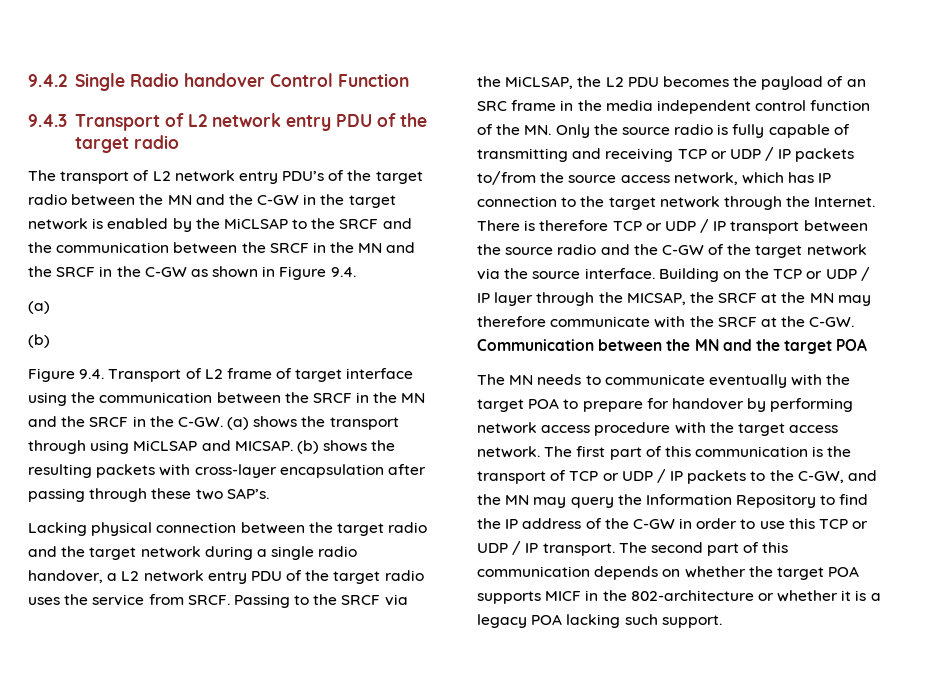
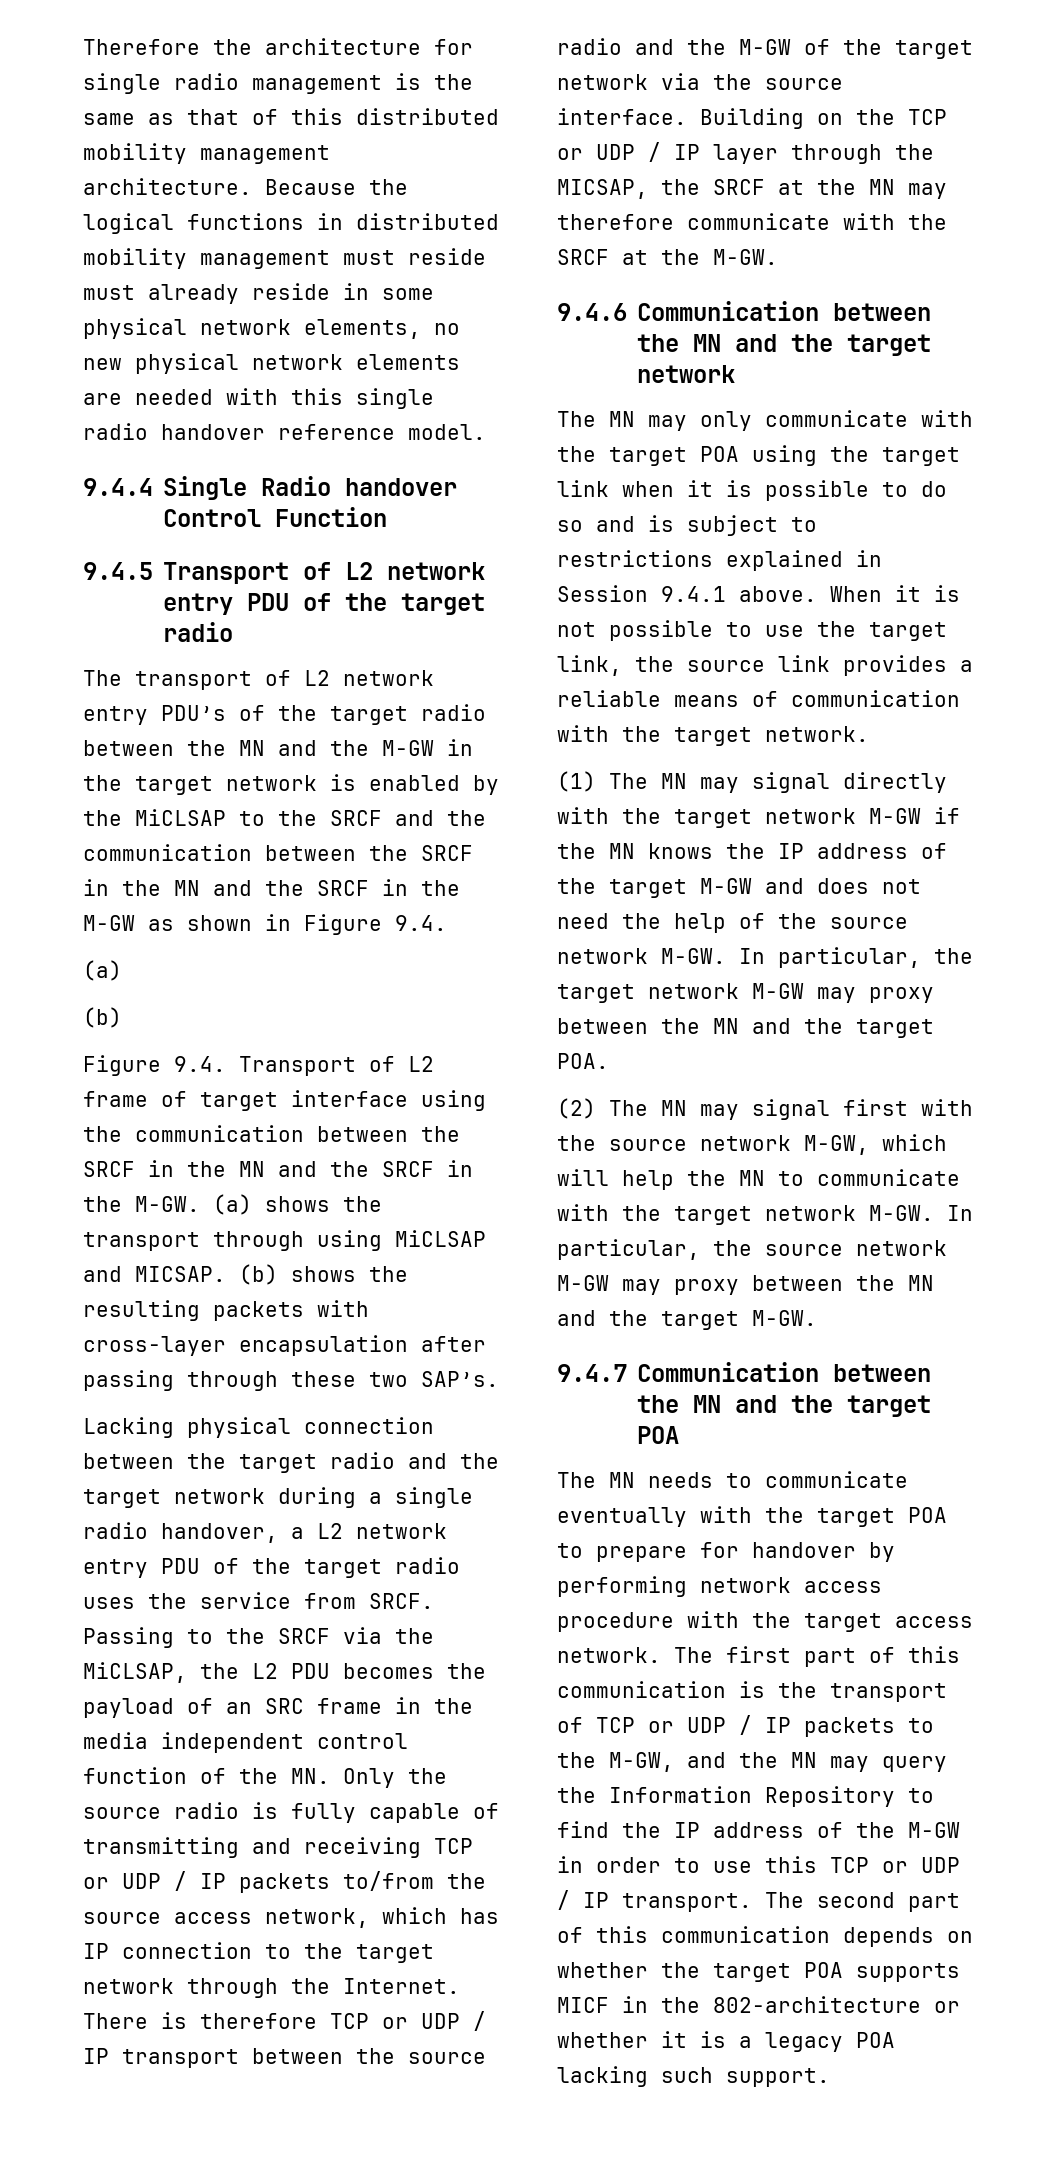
[28,74,67,87] 9.4.2 -> [83,38,473,55] [83,73,473,94] [83,108,499,125] [83,143,330,164] [83,178,408,195] [83,213,499,234] [83,248,486,269] [83,283,434,304] [83,318,460,339] [83,353,460,374] [83,388,434,409] [83,423,486,440] [83,478,153,496] Therefore the architecture for single radio management is the same as that of this distributed mobility management architecture. Because the logical functions in distributed mobility management must reside must already reside in some physical network elements, no new physical network elements are needed with this single radio handover reference model. // 9.4.4
[28,114,67,127] 9.4.3 -> [83,562,153,580] 9.4.5
[257,195,300,205] C-GW -> [382,740,434,756] M-GW
[144,267,187,277] C-GW -> [83,915,135,931] M-GW
[177,417,223,427] C-GW. -> [135,1196,200,1212] M-GW.
[661,245,704,255] C-GW -> [739,39,791,55] M-GW
[809,317,855,327] C-GW. -> [713,249,778,265] [557,301,932,321] [637,334,932,356] [637,365,736,383] [557,410,973,431] [557,445,960,466] [557,480,947,501] [557,515,817,536] [557,550,882,571] [557,585,960,602] [557,620,947,641] [557,655,973,676] [557,690,960,707] [557,725,869,746] [557,771,947,793] [557,807,960,828] [557,843,947,859] [557,878,921,898] [557,913,908,933] [557,947,973,968] [557,983,934,1003] [557,1018,934,1038] [557,1053,609,1069] [557,1098,973,1120] [557,1134,947,1155] [557,1169,960,1190] [557,1204,973,1225] [557,1239,947,1260] [557,1275,934,1295] [557,1310,817,1330] [557,1364,627,1382] M-GW. // 9.4.6 Communication between the MN and the target network // The MN may only communicate with the target POA using the target link when it is possible to do so and is subject to restrictions explained in Session 9.4.1 above. When it is not possible to use the target link, the source link provides a reliable means of communication with the target network. // (1) The MN may signal directly with the target network M-GW if the MN knows the IP address of the target M-GW and does not need the help of the source network M-GW. In particular, the target network M-GW may proxy between the MN and the target POA. // (2) The MN may signal first with the source network M-GW, which will help the MN to communicate with the target network M-GW. In particular, the source network M-GW may proxy between the MN and the target M-GW. // 9.4.7
[797,471,844,483] C-GW, -> [609,1752,674,1772] M-GW,
[632,519,675,529] C-GW -> [908,1822,960,1838] M-GW

